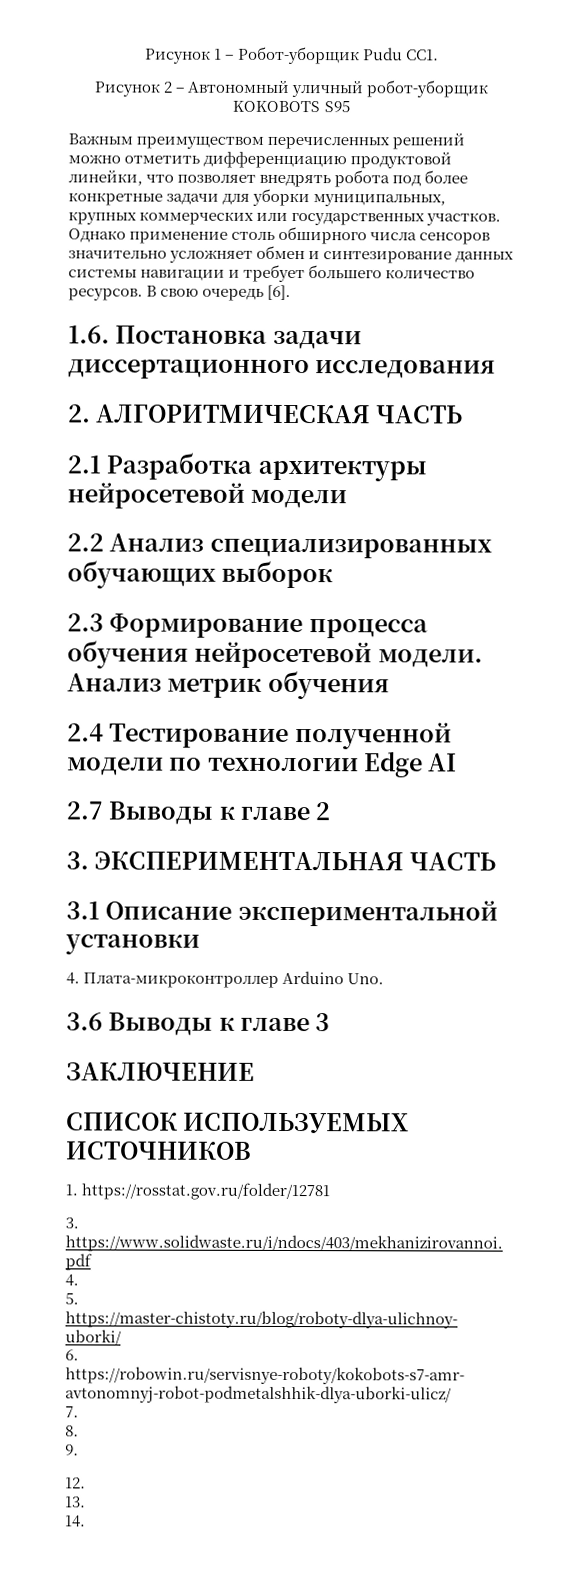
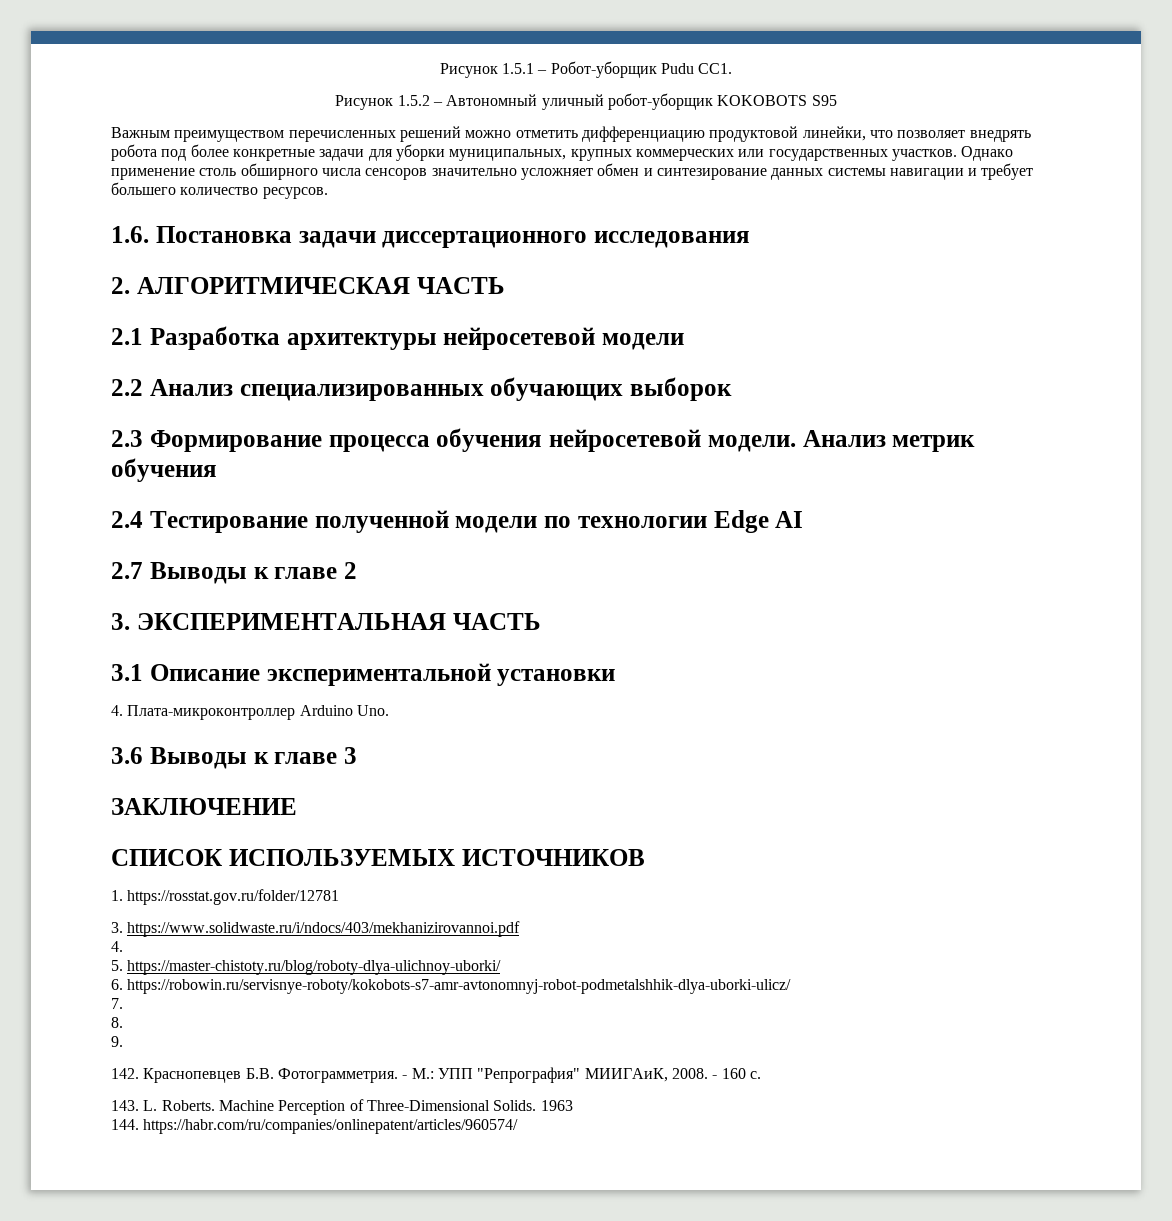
[145,48,223,64] Рисунок 1 -> [439,63,535,78] Рисунок 1.5.1
[162,81,172,93] 2 -> [397,95,430,106] 1.5.2
[146,284,292,301] В свою очередь [6]. -> (328, 193) none
[65,1477,86,1489] [64,1496,86,1508] [64,1515,85,1528] 12. // 13. // 14. -> [111,1067,761,1083] [111,1099,573,1115] [111,1119,519,1134] 142. Краснопевцев Б.В. Фотограмметрия. - М.: УПП "Репрография" МИИГАиК, 2008. - 160 с. // 143. L. Roberts. Machine Perception of Three-Dimensional Solids. 1963 // 144. https://habr.com/ru/companies/onlinepatent/articles/960574/

